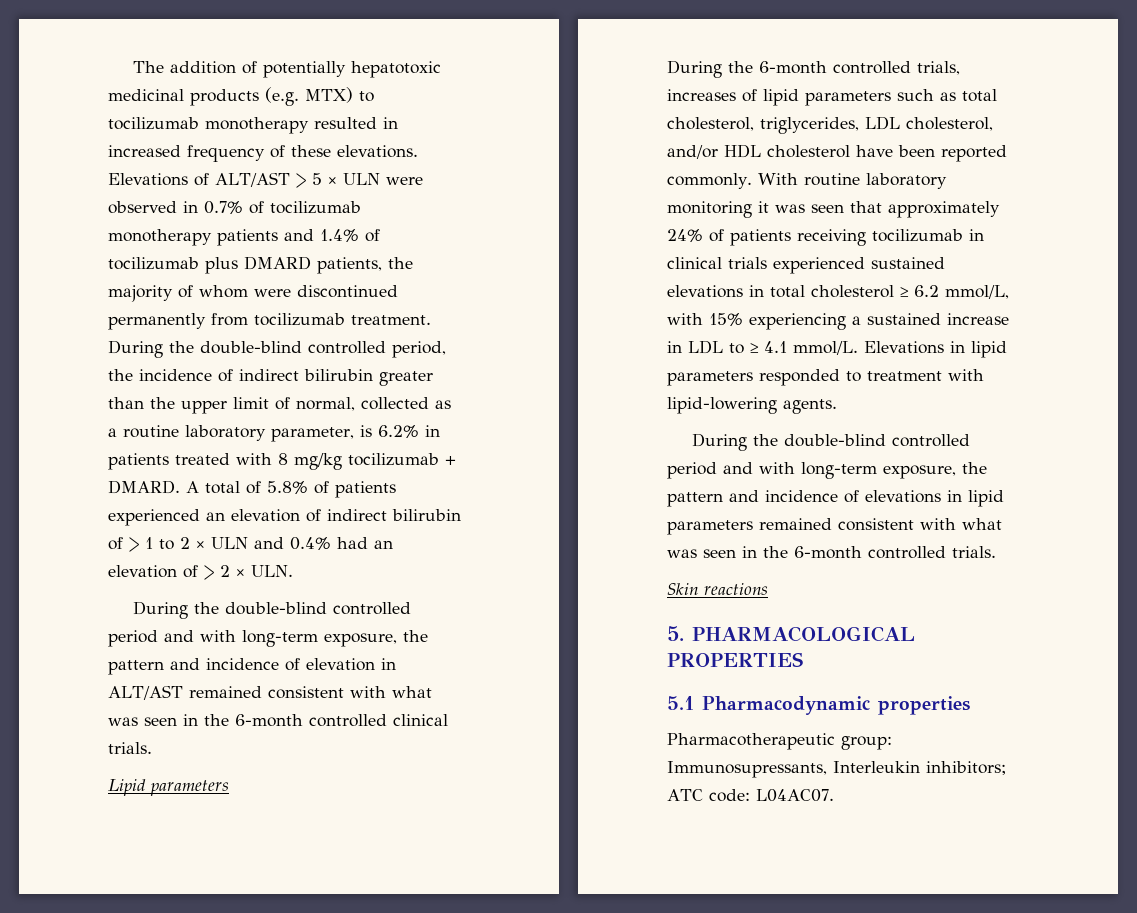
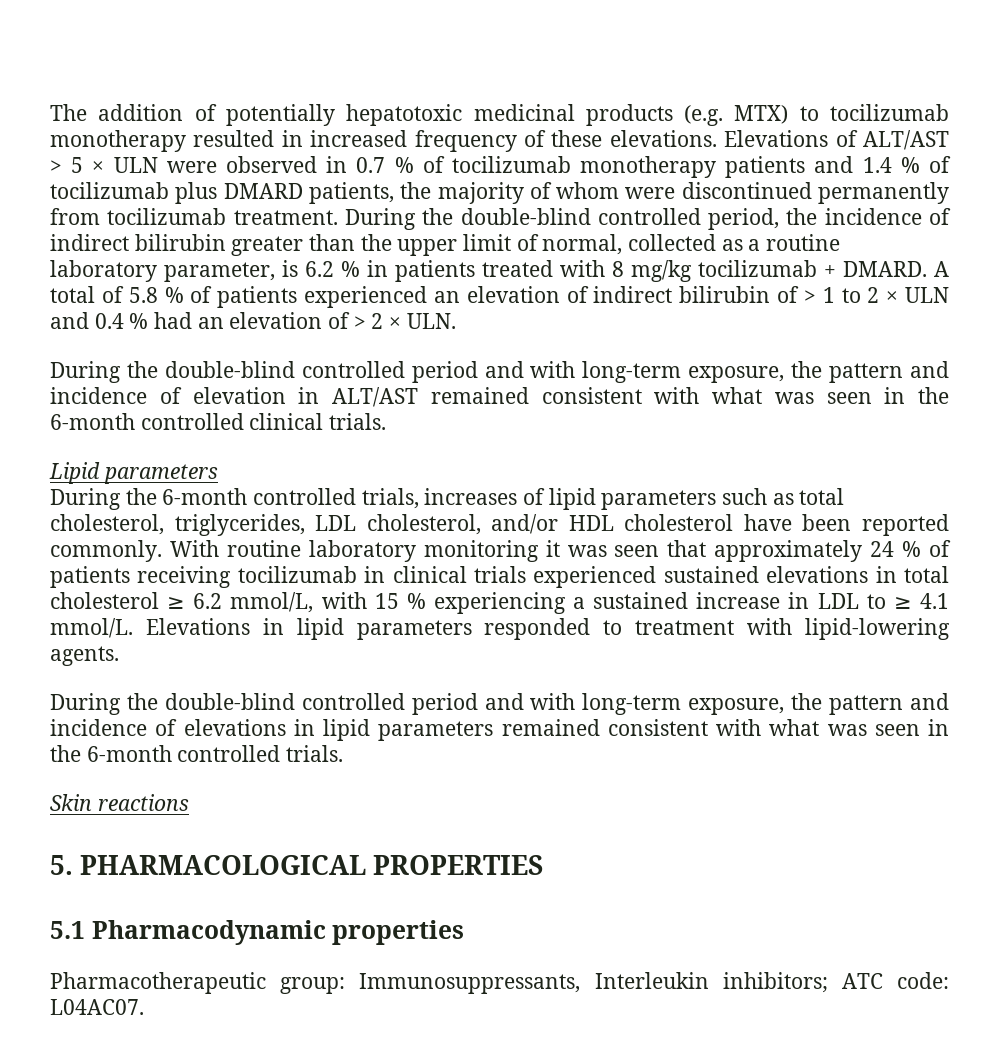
[204,201,243,214] 0.7% -> [356,157,414,173] 0.7 %
[320,229,359,242] 1.4% -> [862,157,920,173] 1.4 %
[378,425,419,438] 6.2% -> [305,261,360,277] 6.2 %
[267,481,308,494] 5.8% -> [128,287,184,303] 5.8 %
[290,537,331,550] 0.4% -> [94,313,149,329] 0.4 %
[667,229,703,242] 24% -> [870,541,922,557] 24 %
[709,313,743,326] 15% -> [374,593,426,609] 15 %
[667,761,827,778] Immunosupressants, -> [359,973,581,994] Immunosuppressants,

